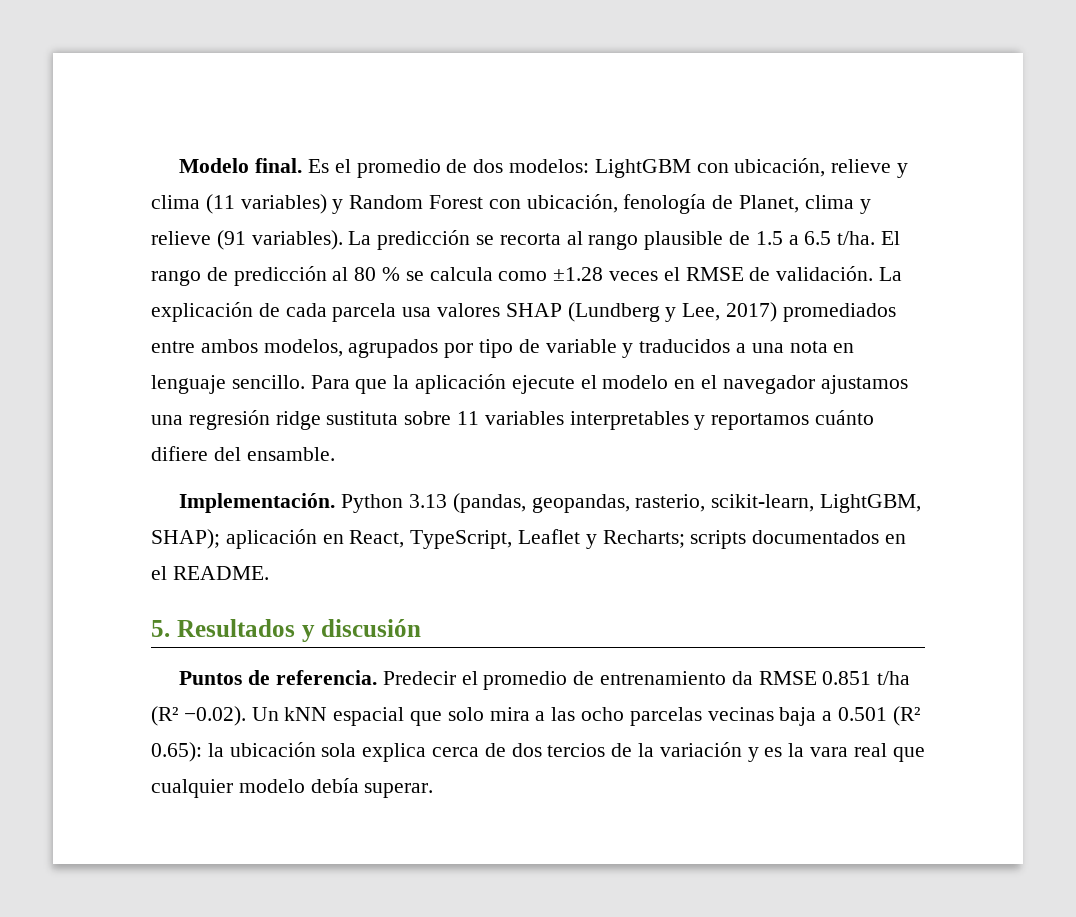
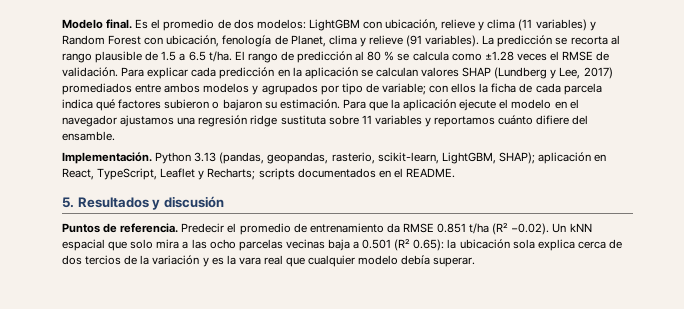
[879,267,903,281] [151,302,432,322] La explicación de cada parcela usa -> [121,67,418,79] Para explicar cada predicción en la aplicación se calculan
[263,339,343,357] modelos, -> [203,83,259,95] modelos y
[545,339,855,358] [151,375,305,394] variable y traducidos a una nota en lenguaje sencillo. -> [381,83,602,95] [62,99,340,111] variable; con ellos la ficha de cada parcela indica qué factores subieron o bajaron su estimación.
[569,411,689,430] interpretables -> (422, 120) none

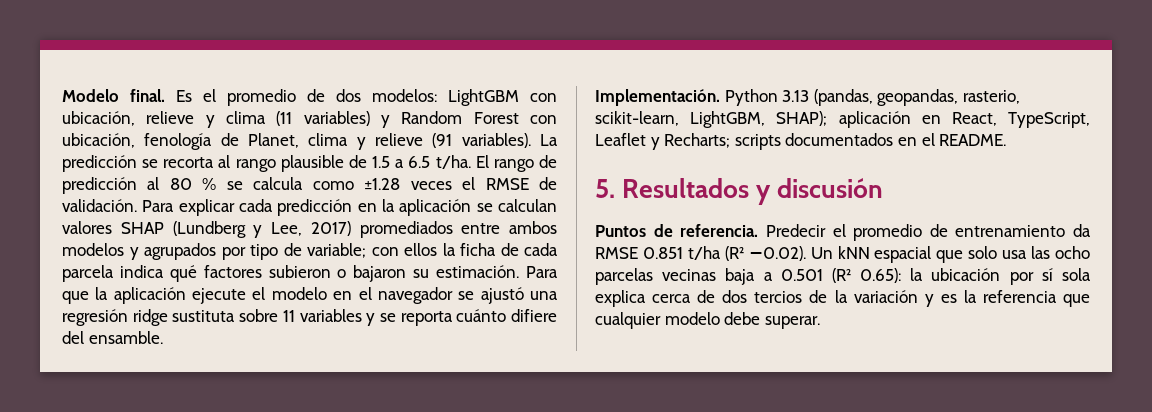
[120,115,175,127] ajustamos -> [458,287,524,304] se ajustó
[434,116,496,127] reportamos -> [379,311,453,326] se reporta
[156,239,189,249] mira a -> [1002,250,1028,259] usa
(510, 244) none -> [1009,268,1053,285] por sí
[238,255,283,265] vara real -> [982,290,1057,303] referencia
[401,255,431,265] debía -> [724,312,761,325] debe

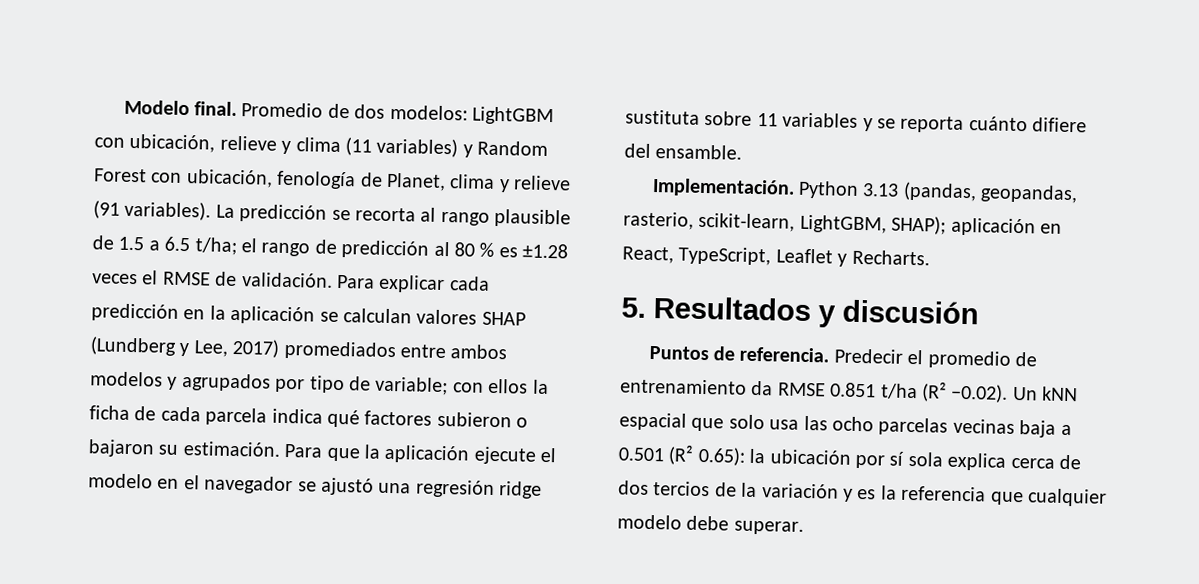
[176,89,296,106] Es el promedio -> [241,102,324,118] Promedio
[435,155,489,169] t/ha. El -> [194,237,258,256] t/ha; el
[226,177,354,190] se calcula como -> [498,247,518,258] es
[664,133,1007,150] Recharts; scripts documentados en el README. -> [851,249,930,266] Recharts.

